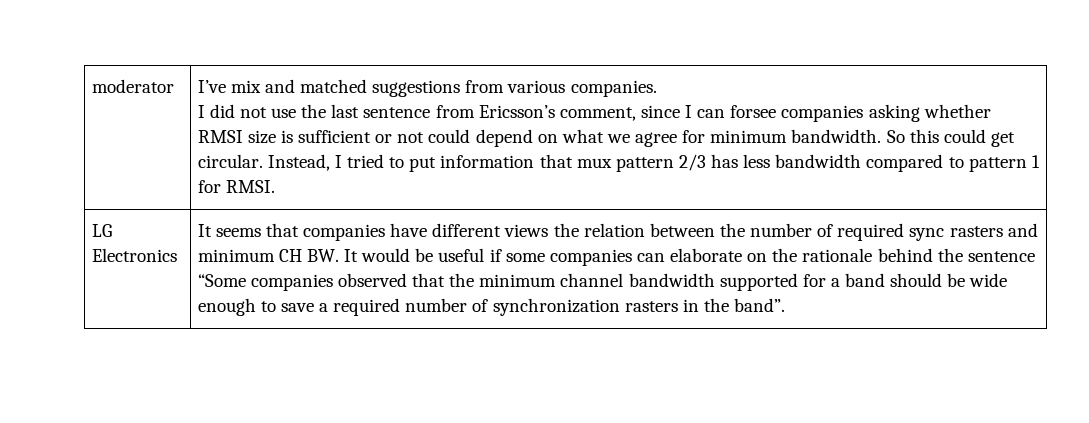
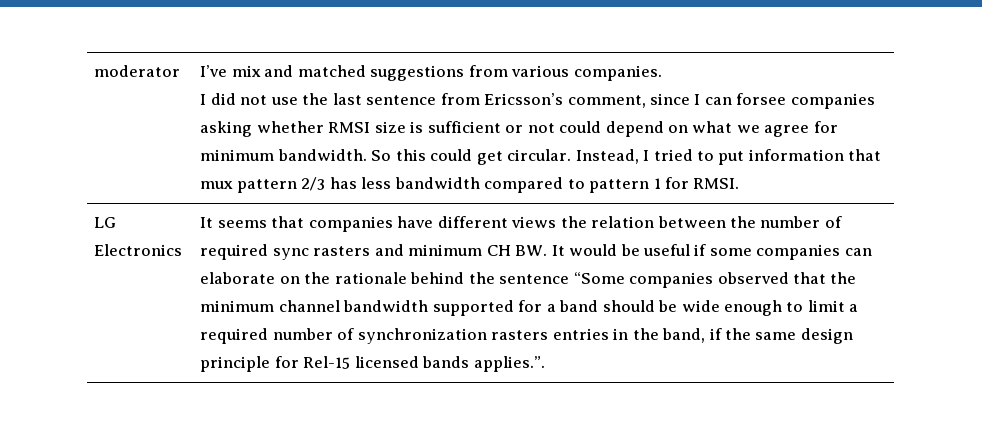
[280,303,314,312] save -> [807,300,845,312] limit
(678, 306) none -> [552,328,609,340] entries
[734,298,786,312] band”. -> [662,328,853,344] [200,356,545,372] band, if the same design principle for Rel-15 licensed bands applies.”.

